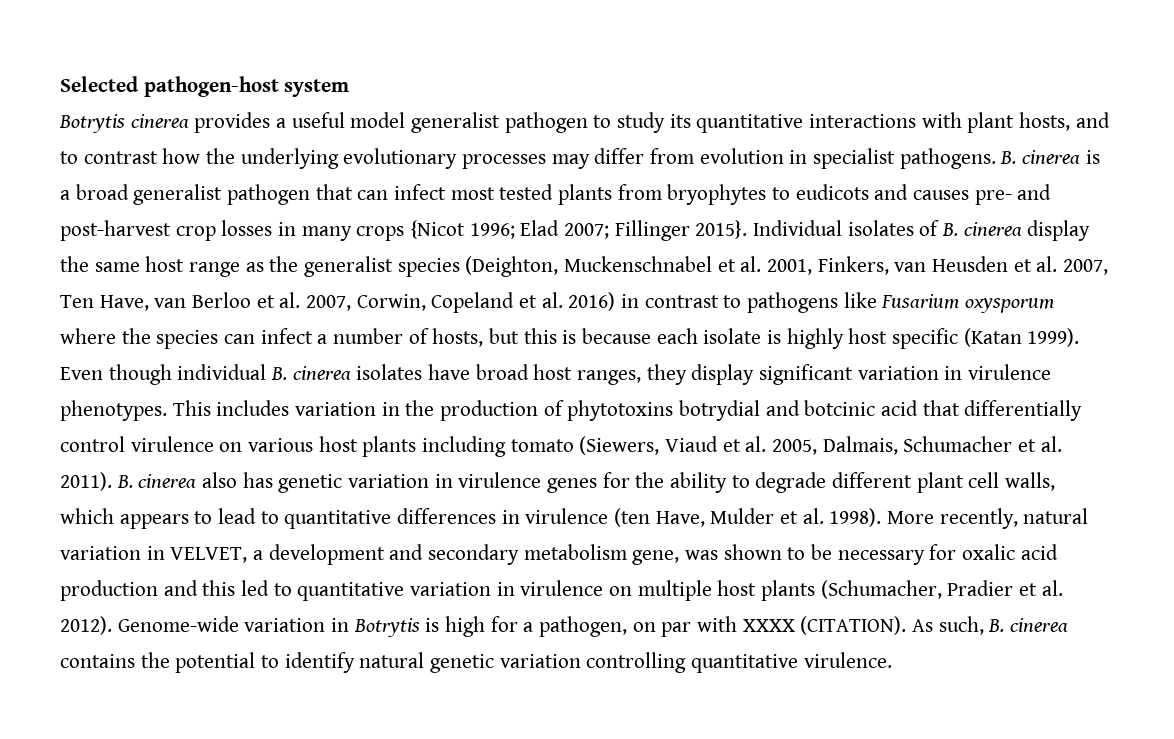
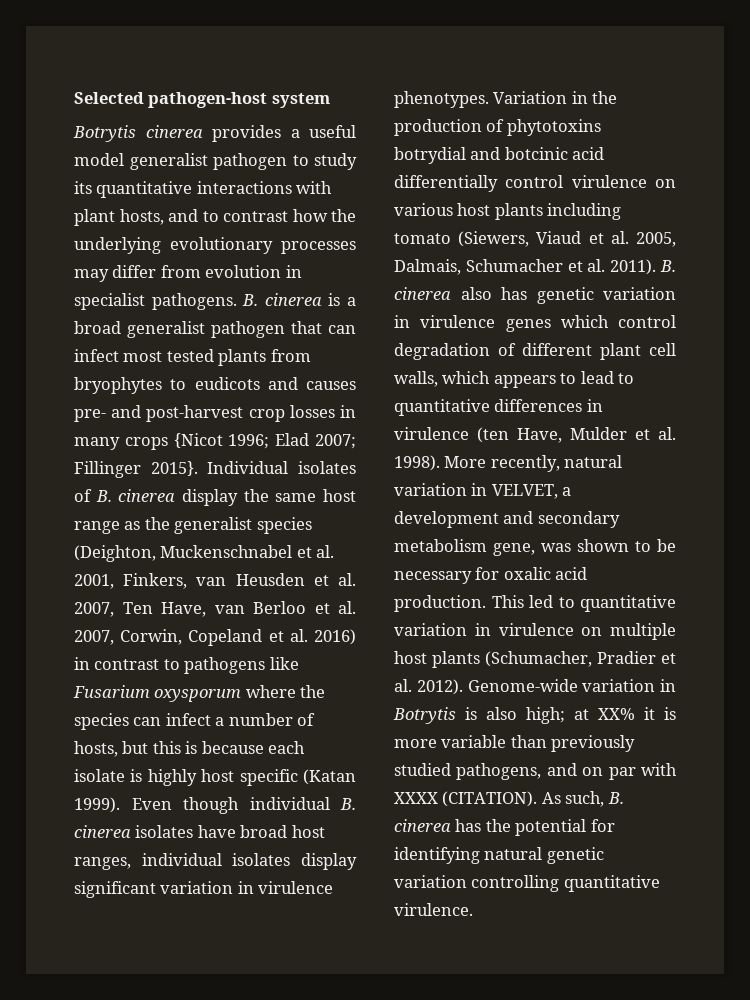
[646,364,687,385] they -> [141,853,291,866] individual isolates
[172,400,377,416] This includes variation -> [493,91,568,104] Variation
[922,400,960,416] that -> (605, 153) none
[602,472,827,493] for the ability to degrade -> [560,315,676,328] [394,343,516,360] which control degradation of
[60,580,236,601] production and this -> [394,595,524,612] production. This
[445,616,628,637] high for a pathogen, -> [486,707,676,724] [394,735,636,752] [394,763,577,780] also high; at XX% it is more variable than previously studied pathogens, and
[60,654,135,668] contains -> [455,819,482,832] has
[261,652,355,673] to identify -> [590,819,615,832] [394,847,480,864] for identifying

